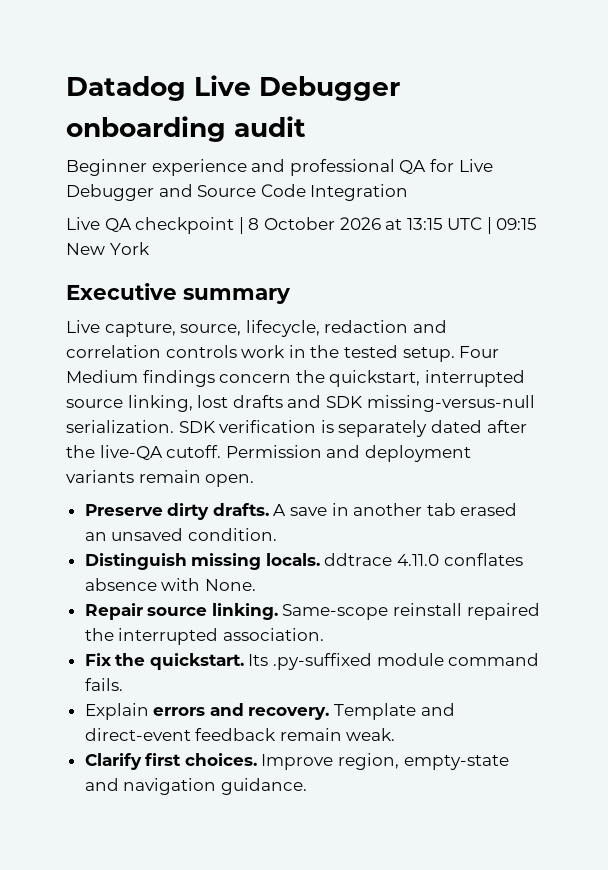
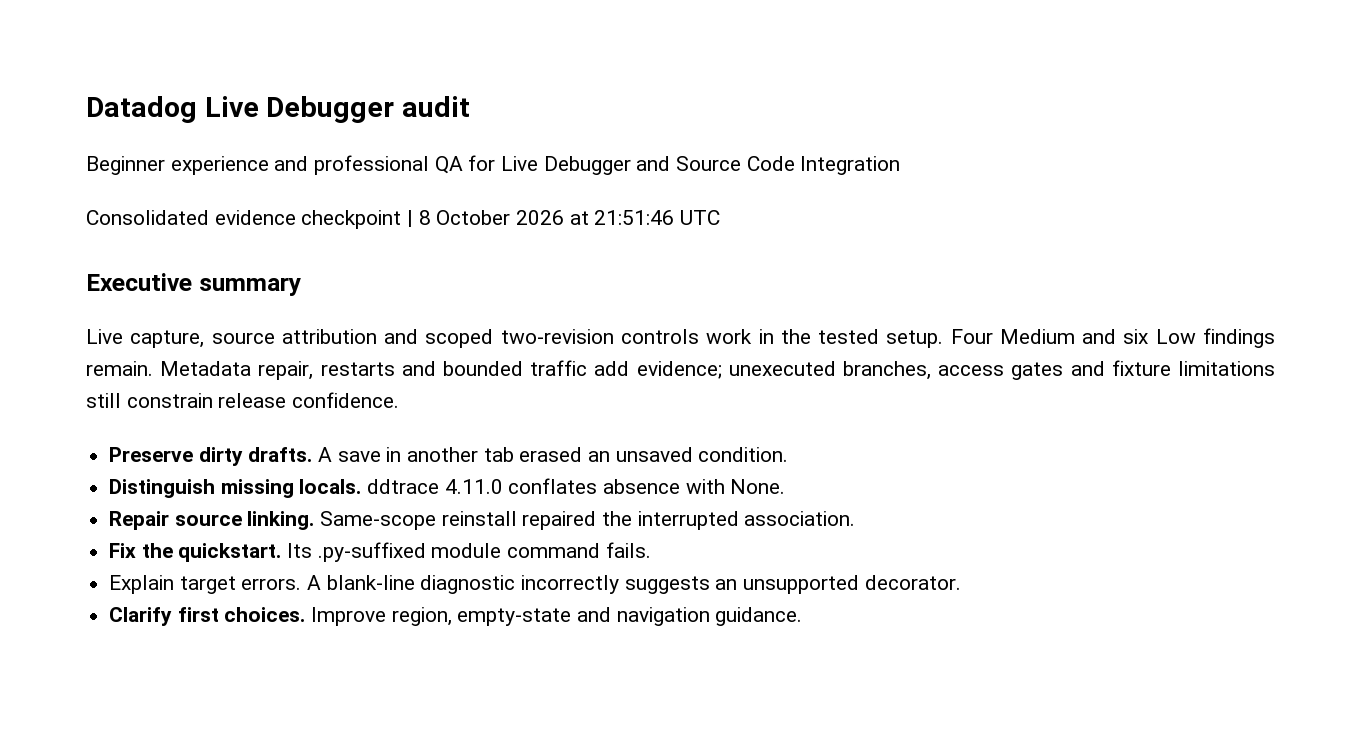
[66,116,226,142] // onboarding -> (395, 109) none
[66,217,132,233] Live QA -> [86,210,296,225] Consolidated evidence
[406,218,443,230] 13:15 -> [594,210,675,225] 21:51:46
[486,217,538,234] [66,242,150,255] | 09:15 New York -> (721, 217) none
[180,320,447,337] [66,345,161,358] source, lifecycle, redaction and correlation -> [211,329,614,348] source attribution and scoped two-revision
[142,370,525,387] [66,395,535,412] [66,420,527,437] [66,445,471,462] [66,470,255,487] findings concern the quickstart, interrupted source linking, lost drafts and SDK missing-versus-null serialization. SDK verification is separately dated after the live-QA cutoff. Permission and deployment variants remain open. -> [1082,328,1276,348] [86,360,1276,380] [86,392,400,408] and six Low findings remain. Metadata repair, restarts and bounded traffic add evidence; unexecuted branches, access gates and fixture limitations still constrain release confidence.
[153,703,455,720] [84,728,396,741] errors and recovery. Template and direct-event feedback remain weak. -> [179,575,961,594] target errors. A blank-line diagnostic incorrectly suggests an unsupported decorator.

